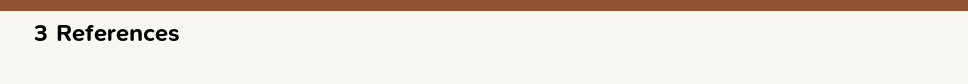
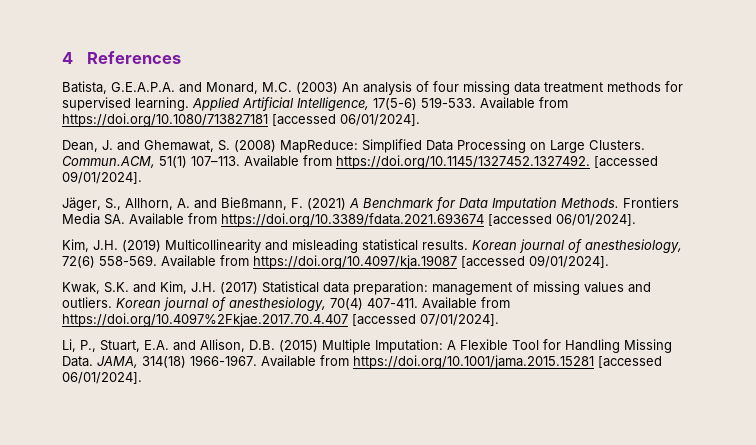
[33,25,48,41] 3 -> [62,52,73,64] 4
(180, 33) none -> [62,81,683,95] [62,97,568,111] [62,113,420,127] [62,139,645,153] [62,155,658,169] [62,171,142,184] [62,197,679,211] [62,213,636,227] [62,239,682,253] [62,255,609,269] [62,281,651,295] [62,297,510,311] [62,313,499,327] [62,339,672,353] [62,355,662,369] [62,372,142,384] // Batista, G.E.A.P.A. and Monard, M.C. (2003) An analysis of four missing data treatment methods for supervised learning. Applied Artificial Intelligence, 17(5-6) 519-533. Available from https://doi.org/10.1080/713827181 [accessed 06/01/2024]. // Dean, J. and Ghemawat, S. (2008) MapReduce: Simplified Data Processing on Large Clusters. Commun.ACM, 51(1) 107–113. Available from https://doi.org/10.1145/1327452.1327492. [accessed 09/01/2024]. // Jäger, S., Allhorn, A. and Bießmann, F. (2021) A Benchmark for Data Imputation Methods. Frontiers Media SA. Available from https://doi.org/10.3389/fdata.2021.693674 [accessed 06/01/2024]. // Kim, J.H. (2019) Multicollinearity and misleading statistical results. Korean journal of anesthesiology, 72(6) 558-569. Available from https://doi.org/10.4097/kja.19087 [accessed 09/01/2024]. // Kwak, S.K. and Kim, J.H. (2017) Statistical data preparation: management of missing values and outliers. Korean journal of anesthesiology, 70(4) 407-411. Available from https://doi.org/10.4097%2Fkjae.2017.70.4.407 [accessed 07/01/2024]. // Li, P., Stuart, E.A. and Allison, D.B. (2015) Multiple Imputation: A Flexible Tool for Handling Missing Data. JAMA, 314(18) 1966-1967. Available from https://doi.org/10.1001/jama.2015.15281 [accessed 06/01/2024].

